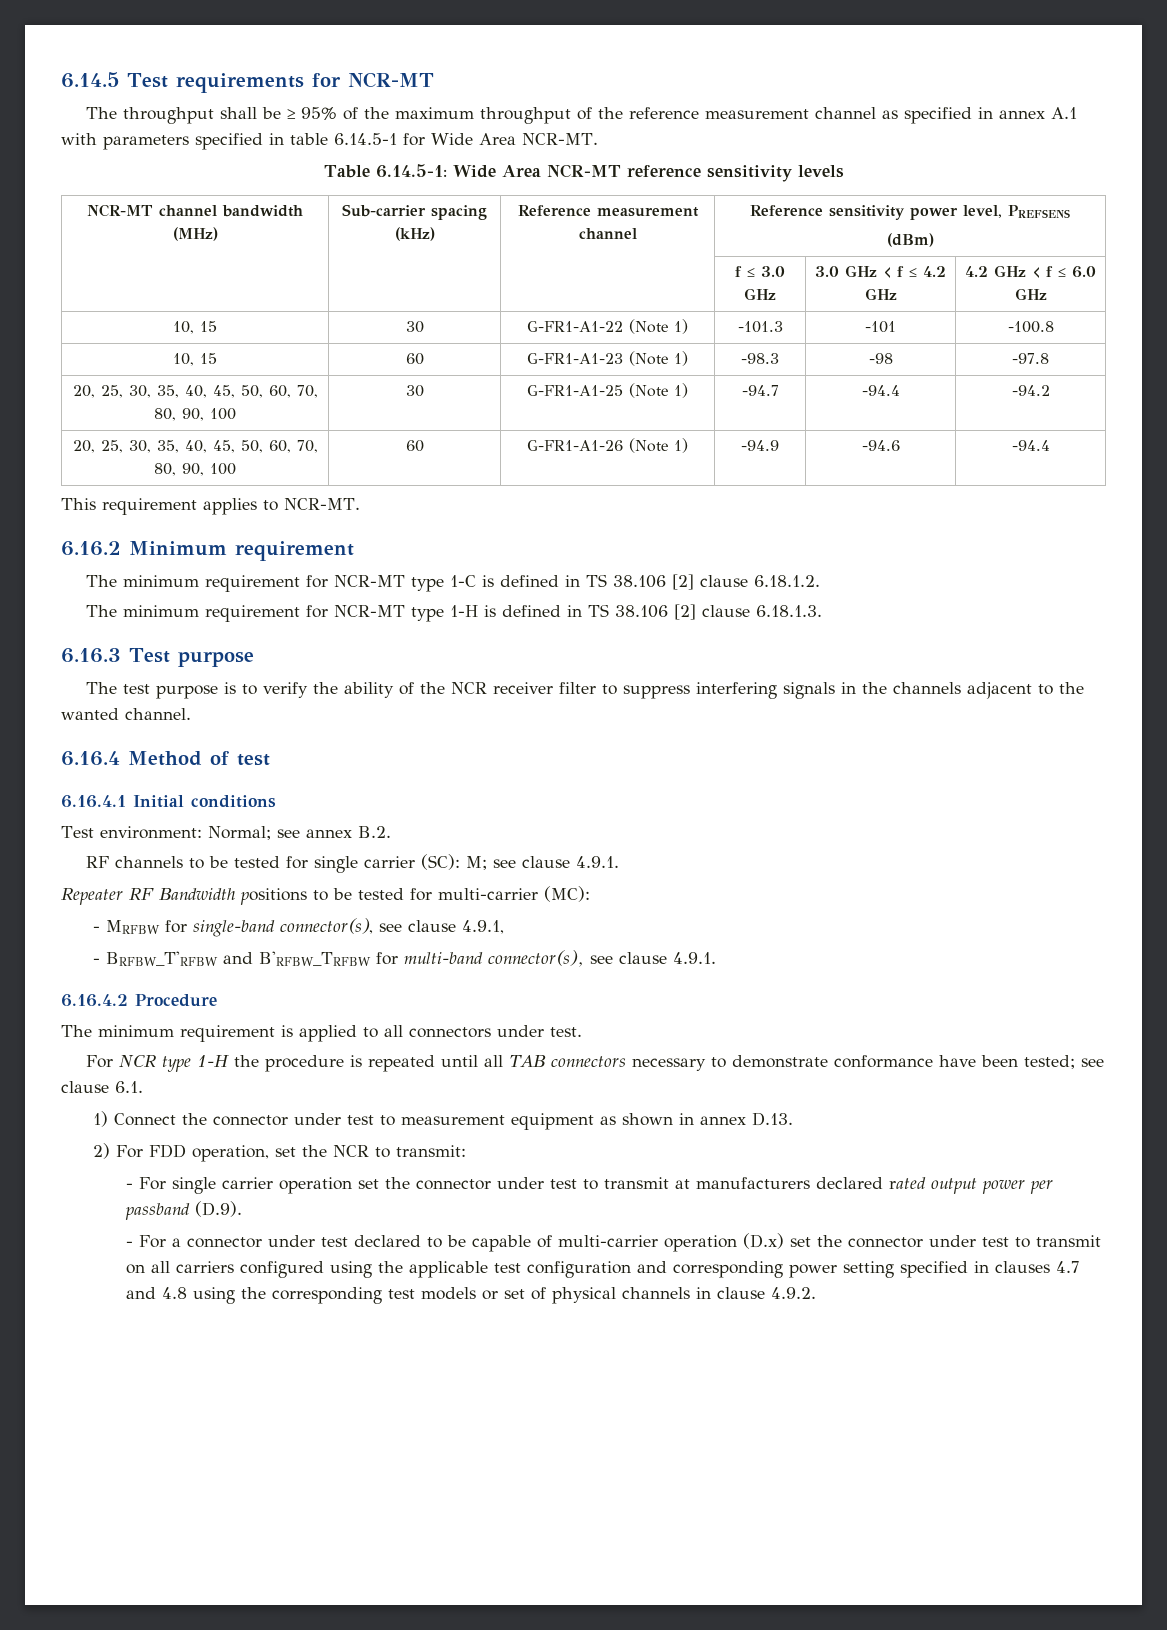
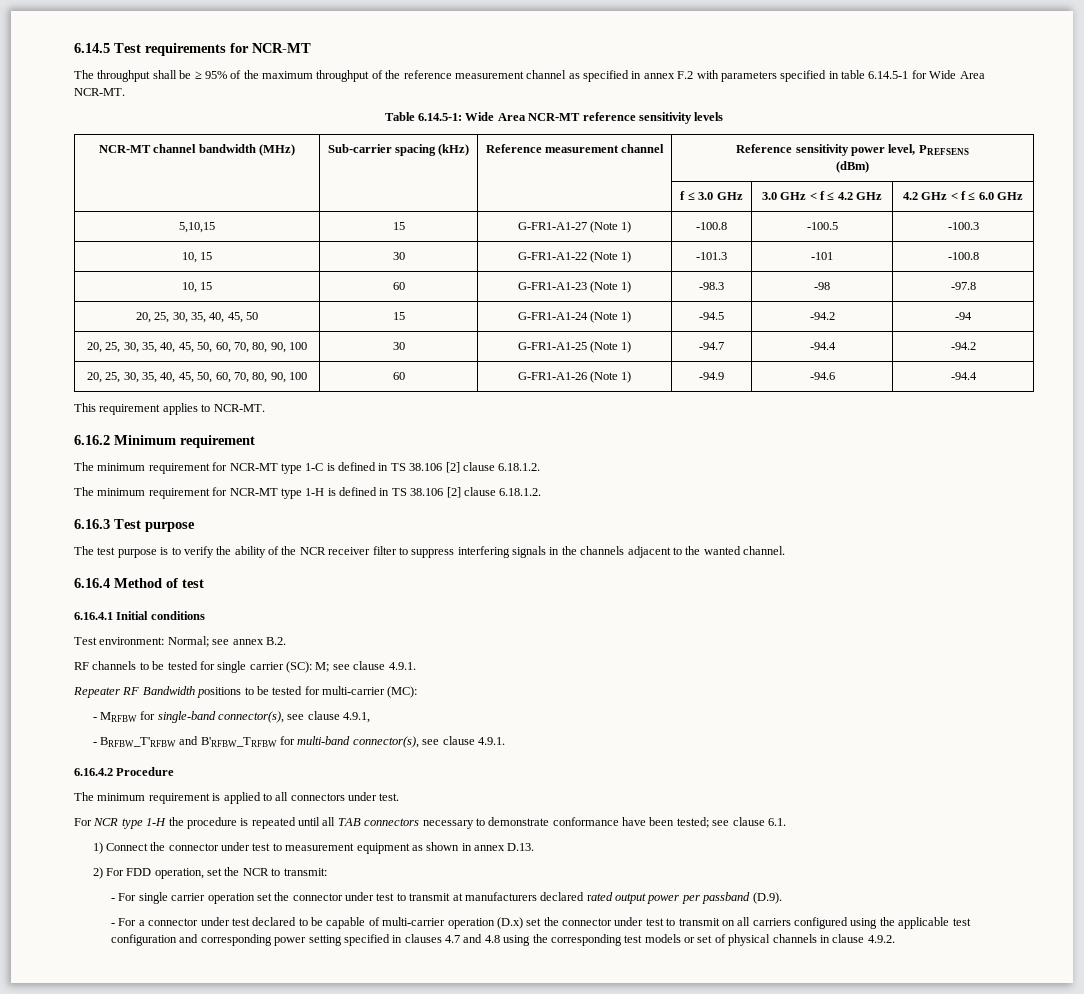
[1051,107,1078,119] A.1 -> [677,71,694,79] F.2
(1047, 294) none -> [179,222,215,233] [392,222,405,230] [517,221,632,233] [696,222,727,230] [806,222,838,230] [947,222,979,230] // 5,10,15 | 15 | G-FR1-A1-27 (Note 1) | -100.8 | -100.5 | -100.3
(1049, 358) none -> [135,312,259,323] [392,312,405,320] [517,311,632,323] [699,312,724,320] [809,312,835,320] [955,312,972,320] // 20, 25, 30, 35, 40, 45, 50 | 15 | G-FR1-A1-24 (Note 1) | -94.5 | -94.2 | -94
[756,605,823,617] 6.18.1.3. -> [499,488,542,496] 6.18.1.2.

